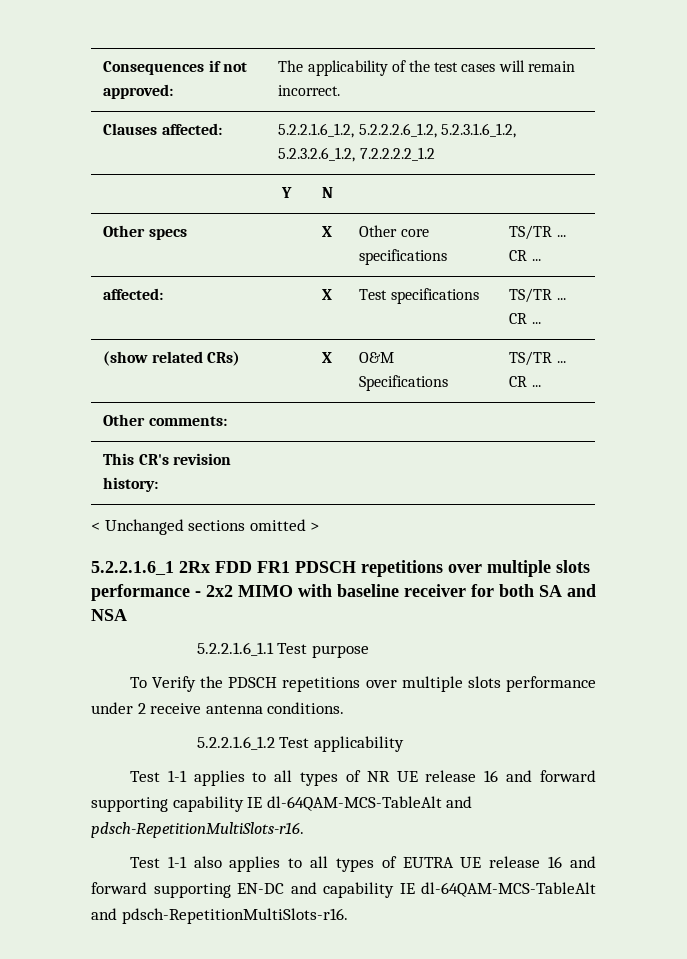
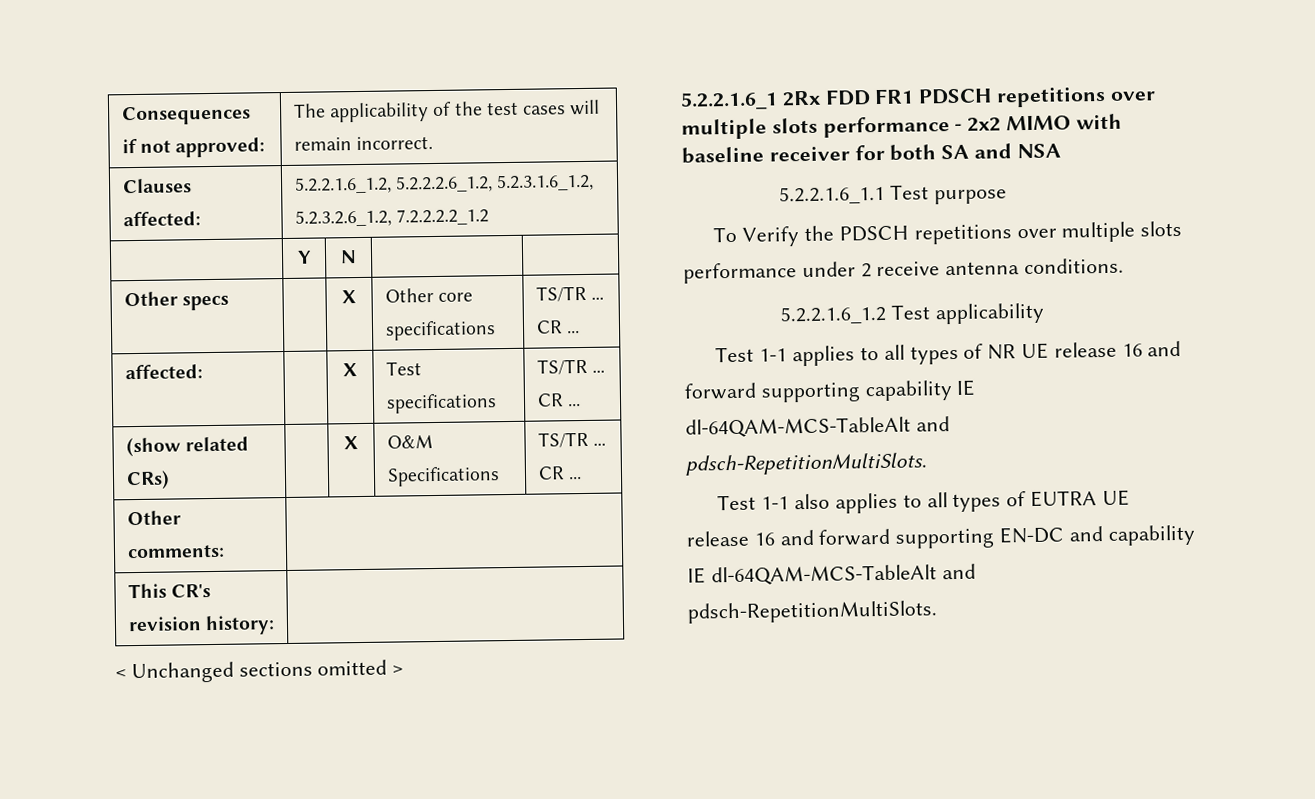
[91,822,304,838] pdsch-RepetitionMultiSlots-r16. -> [685,452,928,476] pdsch-RepetitionMultiSlots.
[121,908,348,924] pdsch-RepetitionMultiSlots-r16. -> [687,600,937,624] pdsch-RepetitionMultiSlots.

